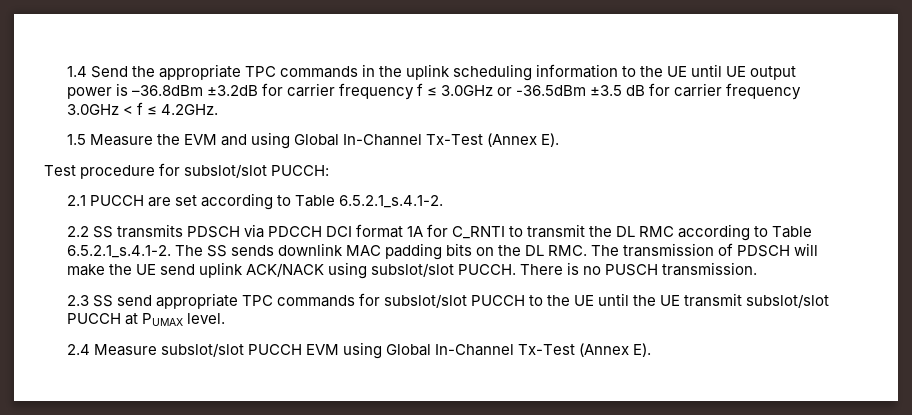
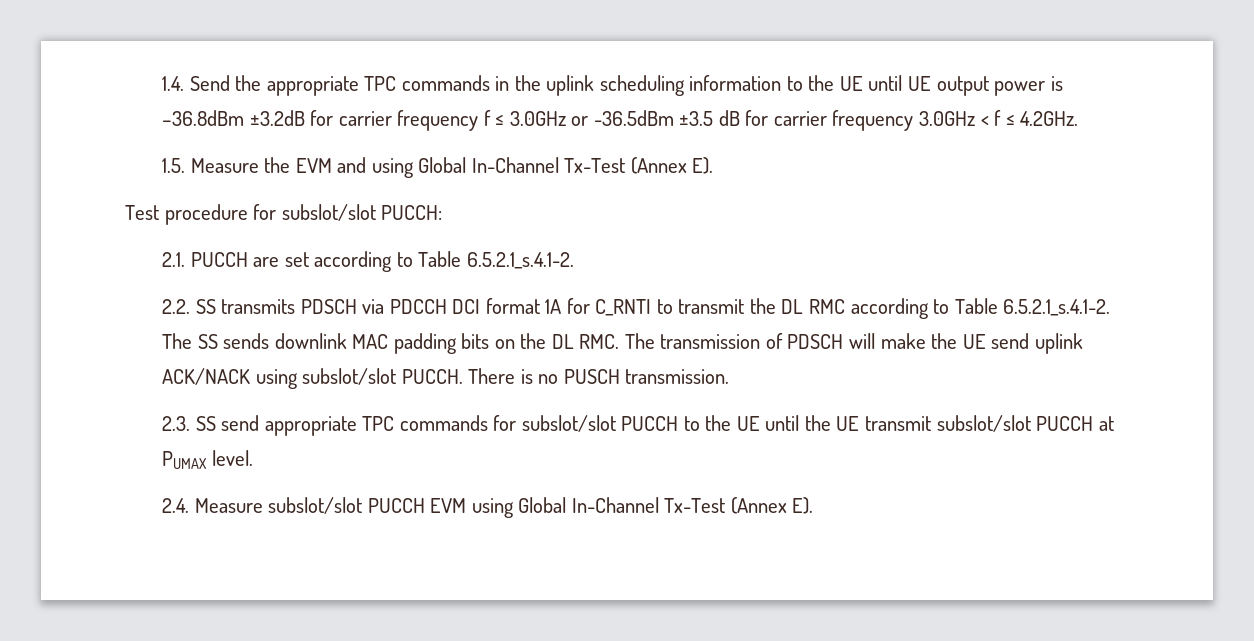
[66,66,87,77] 1.4 -> [161,76,184,91] 1.4.
[66,134,86,145] 1.5 -> [161,158,185,173] 1.5.
[66,195,86,206] 2.1 -> [161,252,185,267] 2.1.
[66,226,89,237] 2.2 -> [161,299,190,314] 2.2.
[66,295,89,306] 2.3 -> [161,416,190,431] 2.3.
[66,344,90,355] 2.4 -> [161,498,189,513] 2.4.

